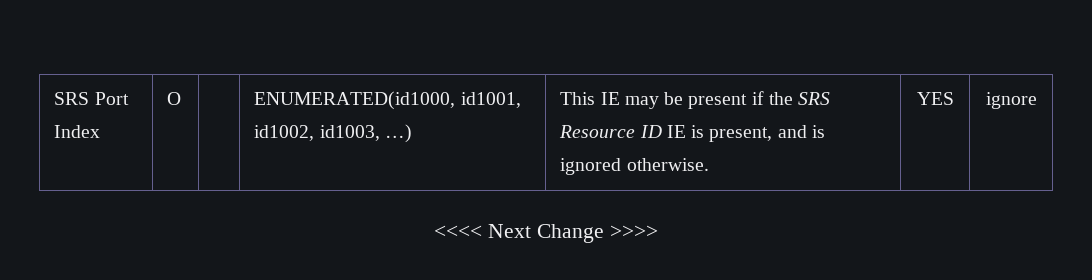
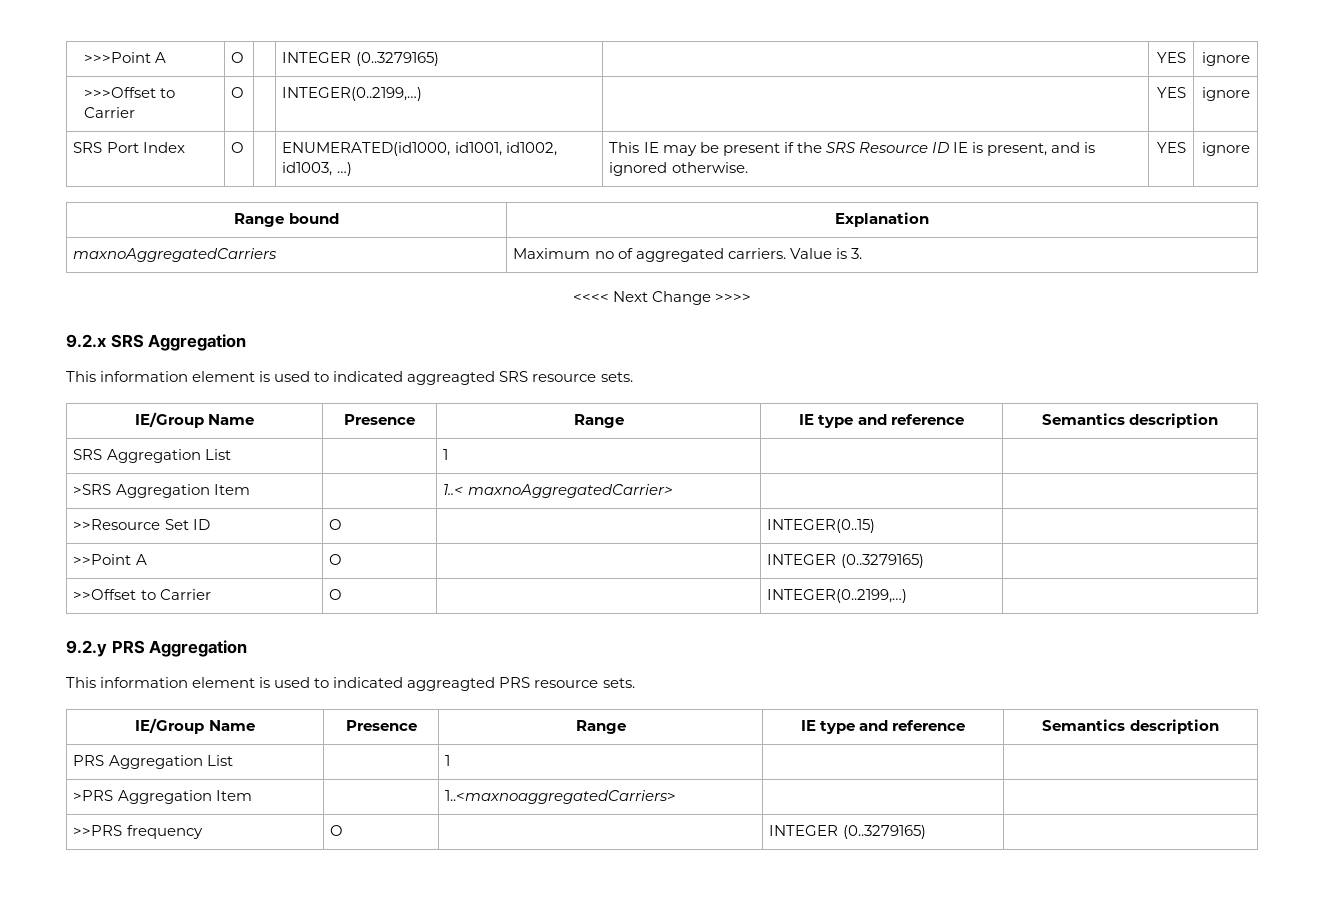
(54, 98) none -> [84,52,167,63] [231,52,245,63] [282,52,439,66] [1156,52,1186,63] [1201,52,1250,66] [84,87,176,98] [84,107,136,118] [231,87,245,98] [282,87,423,101] [1156,87,1186,98] [1201,87,1250,101] >>>Point A | O | | INTEGER (0..3279165) | | YES | ignore // >>>Offset to Carrier | O | | INTEGER(0..2199,…) | | YES | ignore //
[434,224,658,243] // <<<< Next Change >>>> -> [234,213,339,227] [835,212,929,227] [73,248,278,262] [513,248,862,262] [572,291,752,305] [66,334,247,351] [66,371,633,385] [134,412,255,428] [344,414,415,425] [573,414,624,428] [799,414,964,428] [1041,413,1219,428] [73,449,231,463] [443,449,449,460] [73,484,250,498] [443,484,673,498] [73,519,210,530] [329,519,343,530] [767,519,876,533] [73,554,147,565] [329,554,343,565] [767,554,924,568] [73,589,211,600] [329,589,343,600] [767,589,908,603] [66,640,248,657] [66,677,635,691] [135,718,255,734] [345,720,417,731] [575,720,626,734] [800,720,966,734] [1042,719,1219,734] [73,755,233,769] [445,755,451,766] [73,790,252,804] [445,790,677,804] [73,825,203,839] [330,825,344,836] [769,825,926,839] // Range bound | Explanation // maxnoAggregatedCarriers | Maximum no of aggregated carriers. Value is 3. // <<<< Next Change >>>> // 9.2.x SRS Aggregation // This information element is used to indicated aggreagted SRS resource sets. // IE/Group Name | Presence | Range | IE type and reference | Semantics description // SRS Aggregation List | | 1 | | // >SRS Aggregation Item | | 1..< maxnoAggregatedCarrier> | | // >>Resource Set ID | O | | INTEGER(0..15) | // >>Point A | O | | INTEGER (0..3279165) | // >>Offset to Carrier | O | | INTEGER(0..2199,…) | // 9.2.y PRS Aggregation // This information element is used to indicated aggreagted PRS resource sets. // IE/Group Name | Presence | Range | IE type and reference | Semantics description // PRS Aggregation List | | 1 | | // >PRS Aggregation Item | | 1..<maxnoaggregatedCarriers> | | // >>PRS frequency | O | | INTEGER (0..3279165) |

